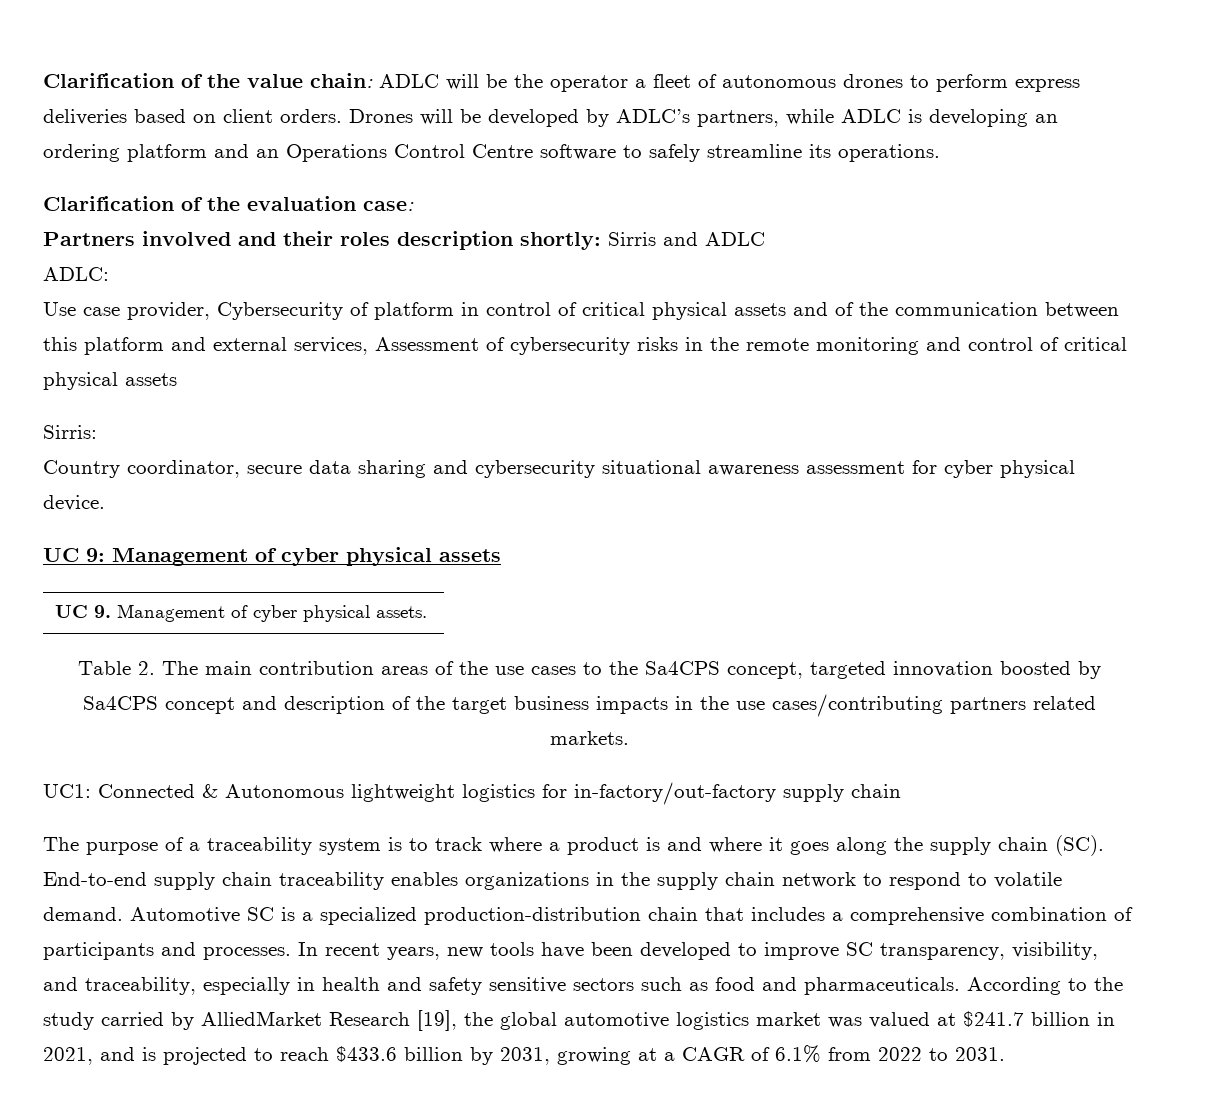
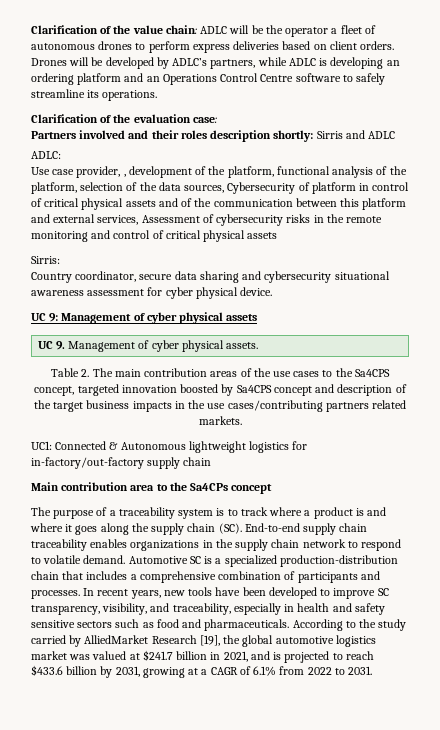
(210, 311) none -> [123,166,407,178] [31,182,225,194] , development of the platform, functional analysis of the platform, selection of the data sources,
(901, 791) none -> [31,482,273,494] // Main contribution area to the Sa4CPs concept

